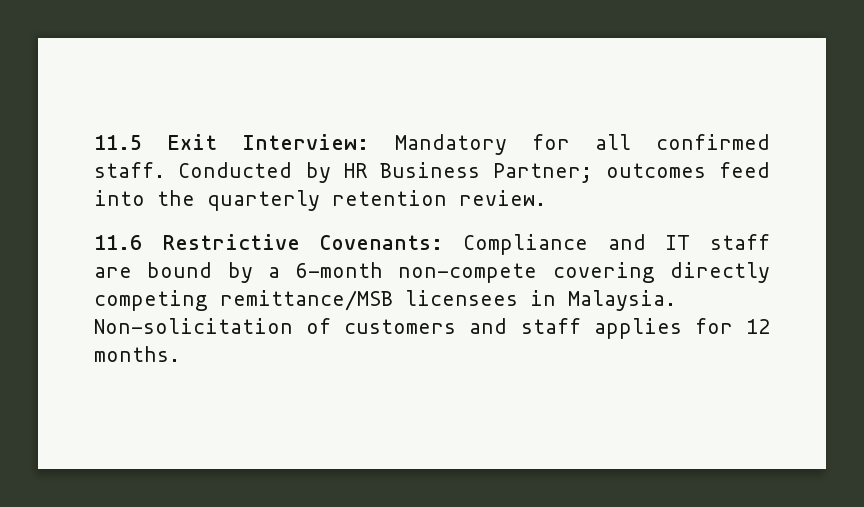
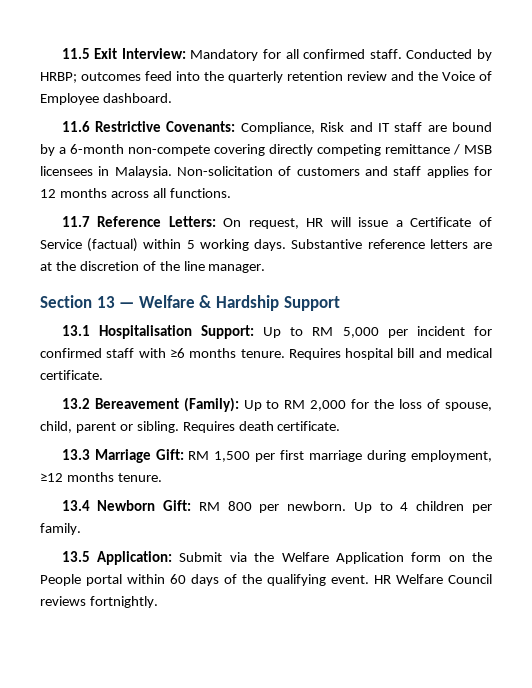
[343,162,593,183] HR Business Partner; -> [40,72,77,83] HRBP;
[459,190,546,206] review. -> [347,71,492,81] [40,93,172,105] review and the Voice of Employee dashboard.
[463,234,588,255] Compliance -> [240,122,345,134] Compliance, Risk
[220,290,393,311] remittance/MSB -> [385,144,492,155] remittance / MSB
[94,346,180,362] months. -> [59,188,231,198] [61,216,492,229] [40,238,493,252] [40,261,266,273] [40,295,340,311] [61,325,492,339] [40,348,493,360] [40,370,103,380] [61,397,492,412] [40,421,341,433] [61,449,492,463] [40,472,162,482] [61,500,492,513] [40,523,81,535] [61,551,492,565] [40,574,492,586] [40,596,158,608] months across all functions. // 11.7 Reference Letters: On request, HR will issue a Certificate of Service (factual) within 5 working days. Substantive reference letters are at the discretion of the line manager. // Section 13 — Welfare & Hardship Support // 13.1 Hospitalisation Support: Up to RM 5,000 per incident for confirmed staff with ≥6 months tenure. Requires hospital bill and medical certificate. // 13.2 Bereavement (Family): Up to RM 2,000 for the loss of spouse, child, parent or sibling. Requires death certificate. // 13.3 Marriage Gift: RM 1,500 per first marriage during employment, ≥12 months tenure. // 13.4 Newborn Gift: RM 800 per newborn. Up to 4 children per family. // 13.5 Application: Submit via the Welfare Application form on the People portal within 60 days of the qualifying event. HR Welfare Council reviews fortnightly.

